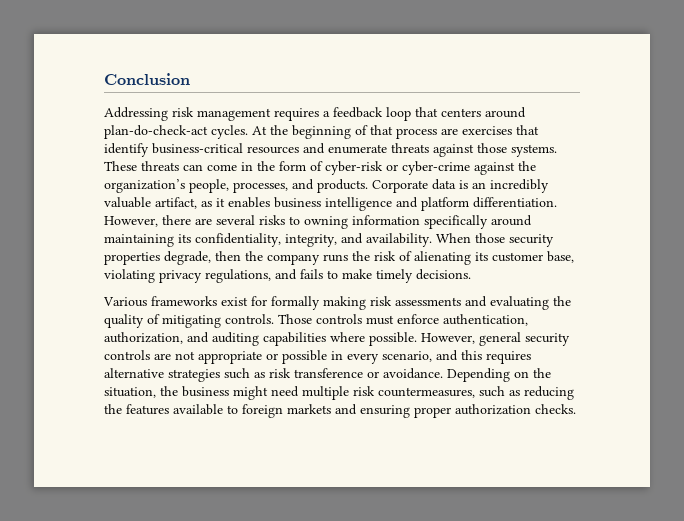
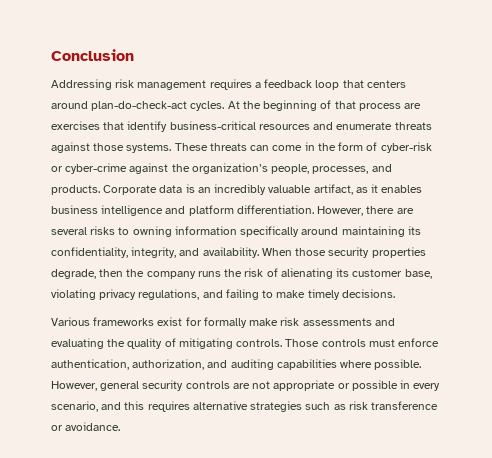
[300,269,323,279] fails -> [225,289,259,300] failing
[323,296,366,310] making -> [249,318,279,326] make
[447,368,551,382] [104,386,574,400] [104,404,576,418] Depending on the situation, the business might need multiple risk countermeasures, such as reducing the features available to foreign markets and ensuring proper authorization checks. -> (121, 426) none

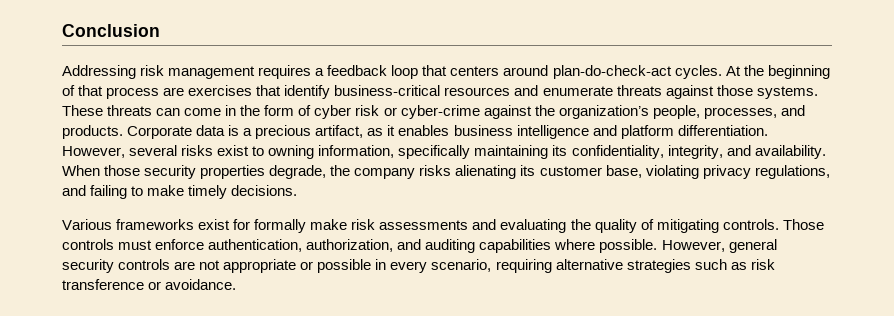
[380,142,432,153] cyber-risk -> [314,105,380,119] cyber risk
[197,184,312,195] an incredibly valuable -> [243,125,312,139] a precious
[366,206,414,214] there are -> (125, 152) none
(116, 230) none -> [217,145,250,156] exist
[174,226,339,237] information specifically around -> [318,145,471,159] information, specifically
[99,269,124,277] then -> (327, 172) none
[197,268,278,277] runs the risk of -> [419,165,452,176] risks
[101,401,190,412] and this requires -> [495,259,552,273] requiring

